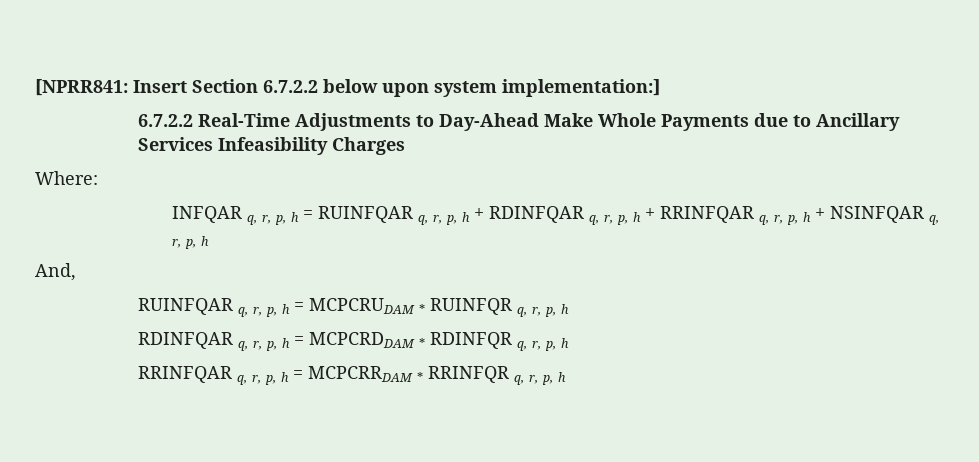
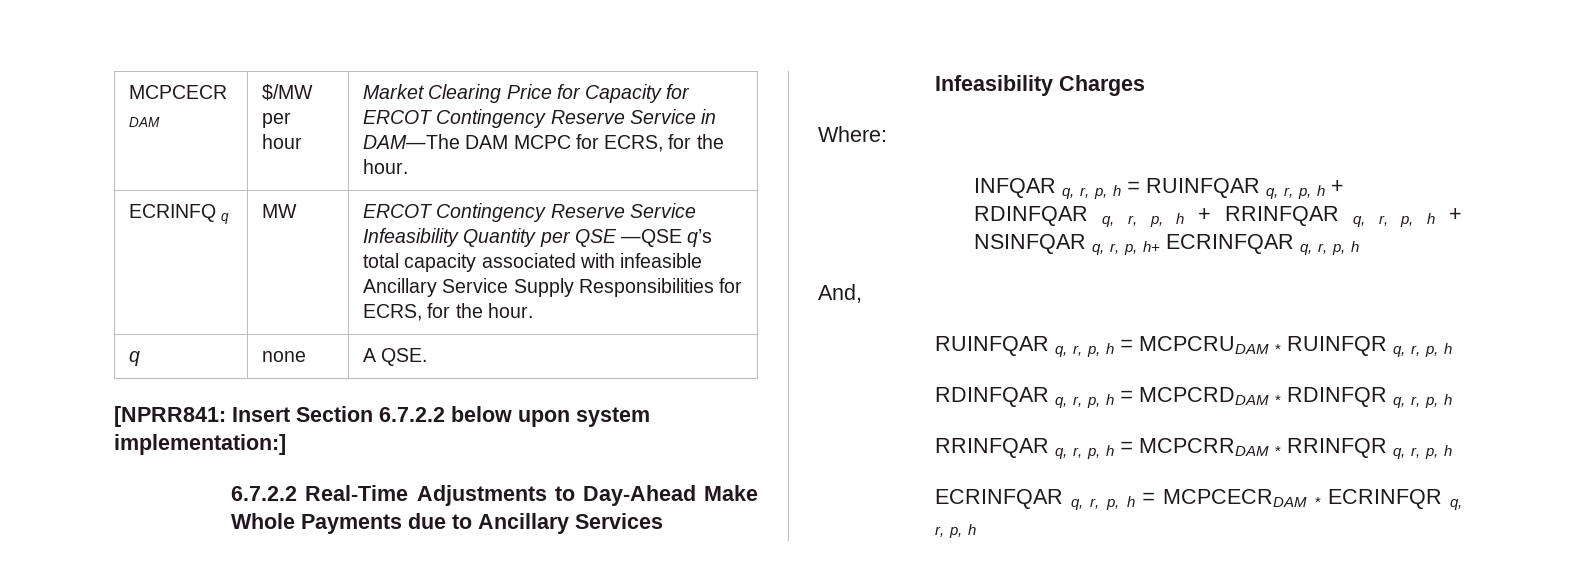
(35, 87) none -> [129,85,228,99] [129,117,161,127] [262,84,314,101] [262,112,292,128] [262,134,303,149] [363,84,691,103] [363,109,717,128] [363,134,724,152] [363,159,409,174] [129,204,230,224] [262,204,298,218] [363,203,696,222] [363,228,713,247] [363,253,703,272] [363,278,743,297] [363,303,533,321] [129,351,141,366] [262,351,307,362] [363,348,428,366] MCPCECR DAM | $/MW per hour | Market Clearing Price for Capacity for ERCOT Contingency Reserve Service in DAM—The DAM MCPC for ECRS, for the hour. // ECRINFQ q | MW | ERCOT Contingency Reserve Service Infeasibility Quantity per QSE —QSE q’s total capacity associated with infeasible Ancillary Service Supply Responsibilities for ECRS, for the hour. // q | none | A QSE. //
(197, 244) none -> [1143,234,1346,255] h+ ECRINFQAR q, r, p,
(566, 377) none -> [935,489,1462,510] [935,524,977,538] // ECRINFQAR q, r, p, h = MCPCECRDAM * ECRINFQR q, r, p, h

